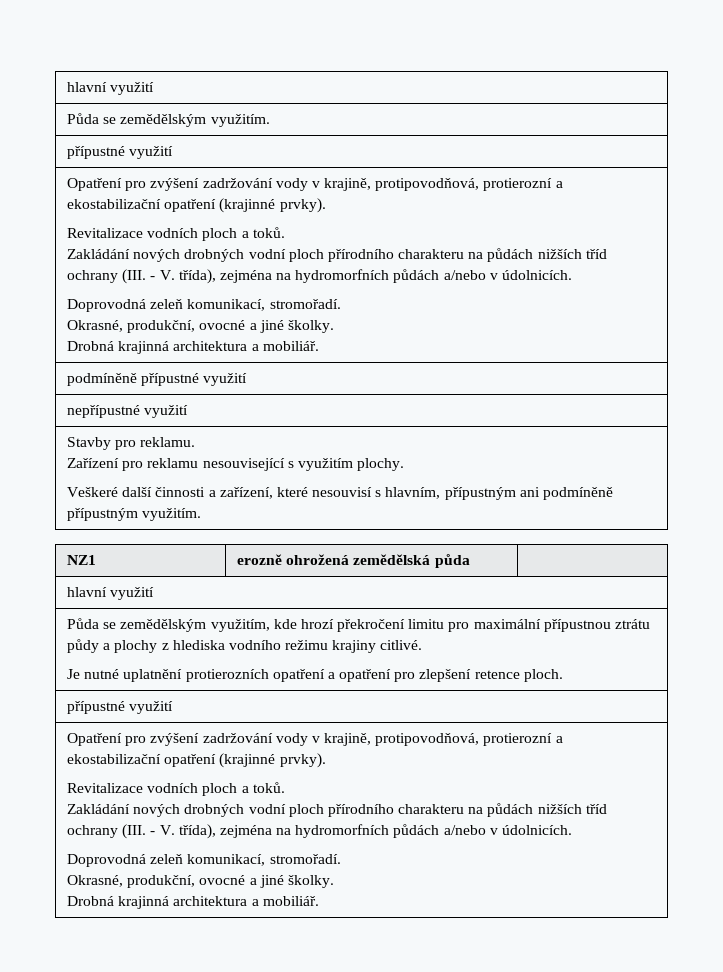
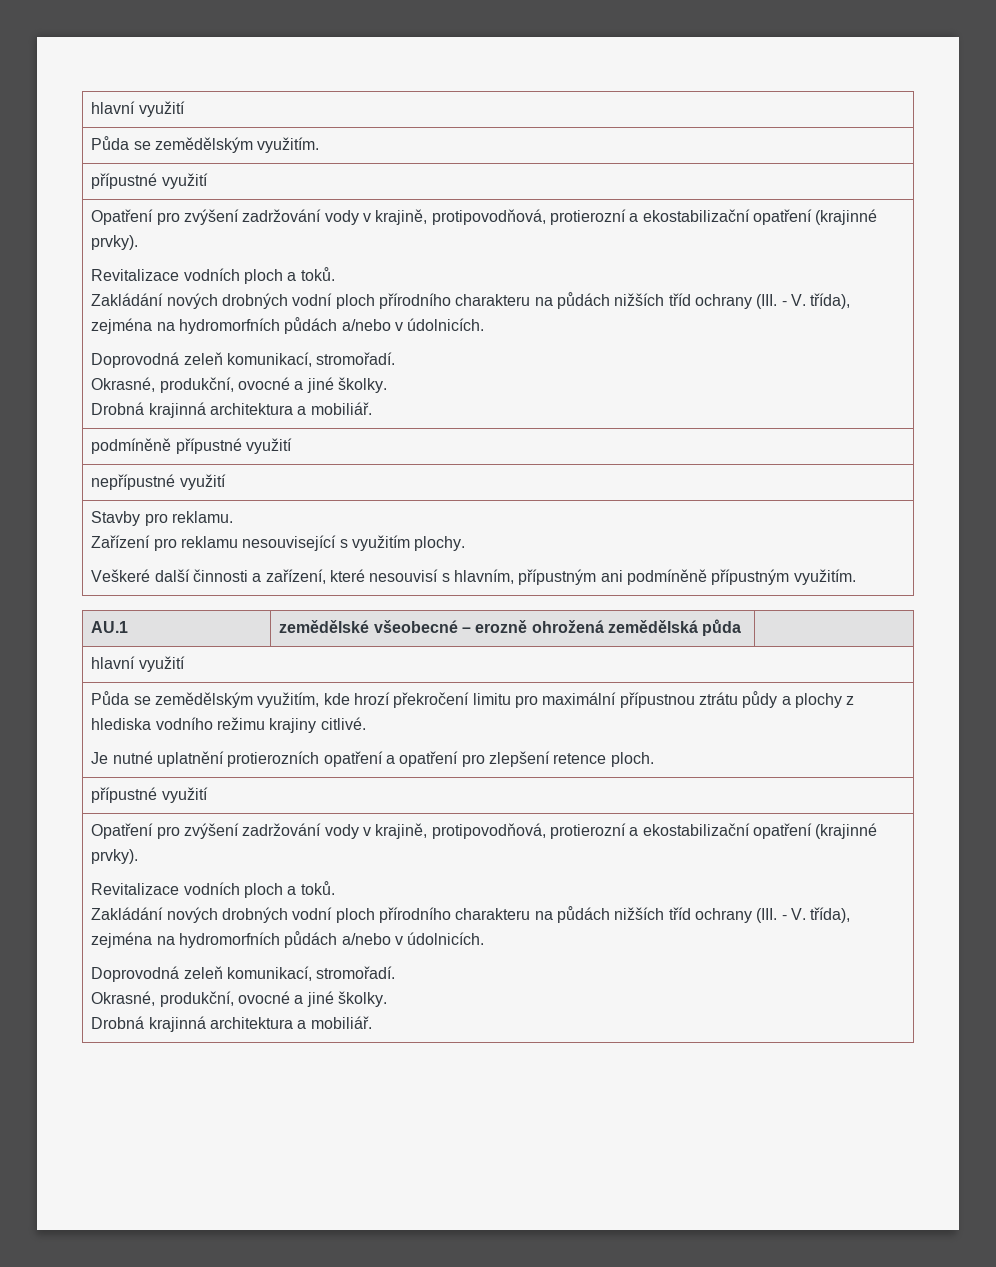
[66,555,96,565] NZ1 | -> [91,621,129,633] [279,620,471,633] AU.1 | zemědělské všeobecné –

